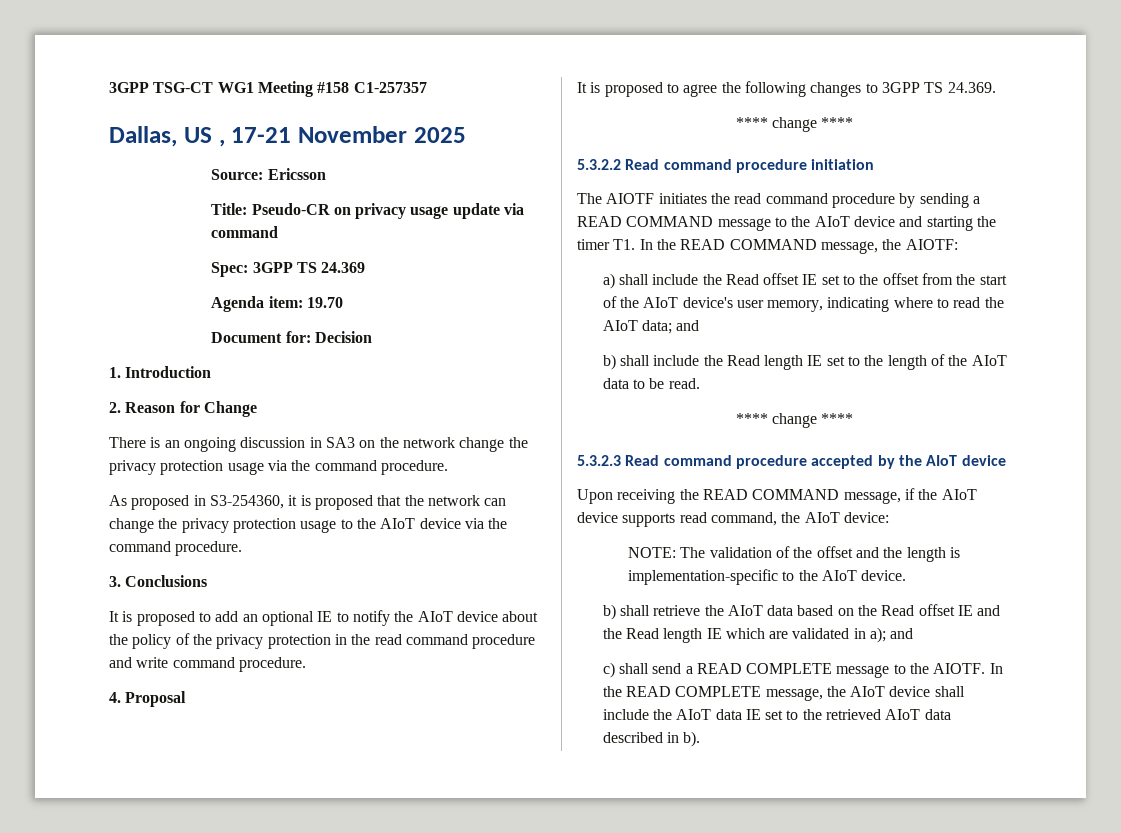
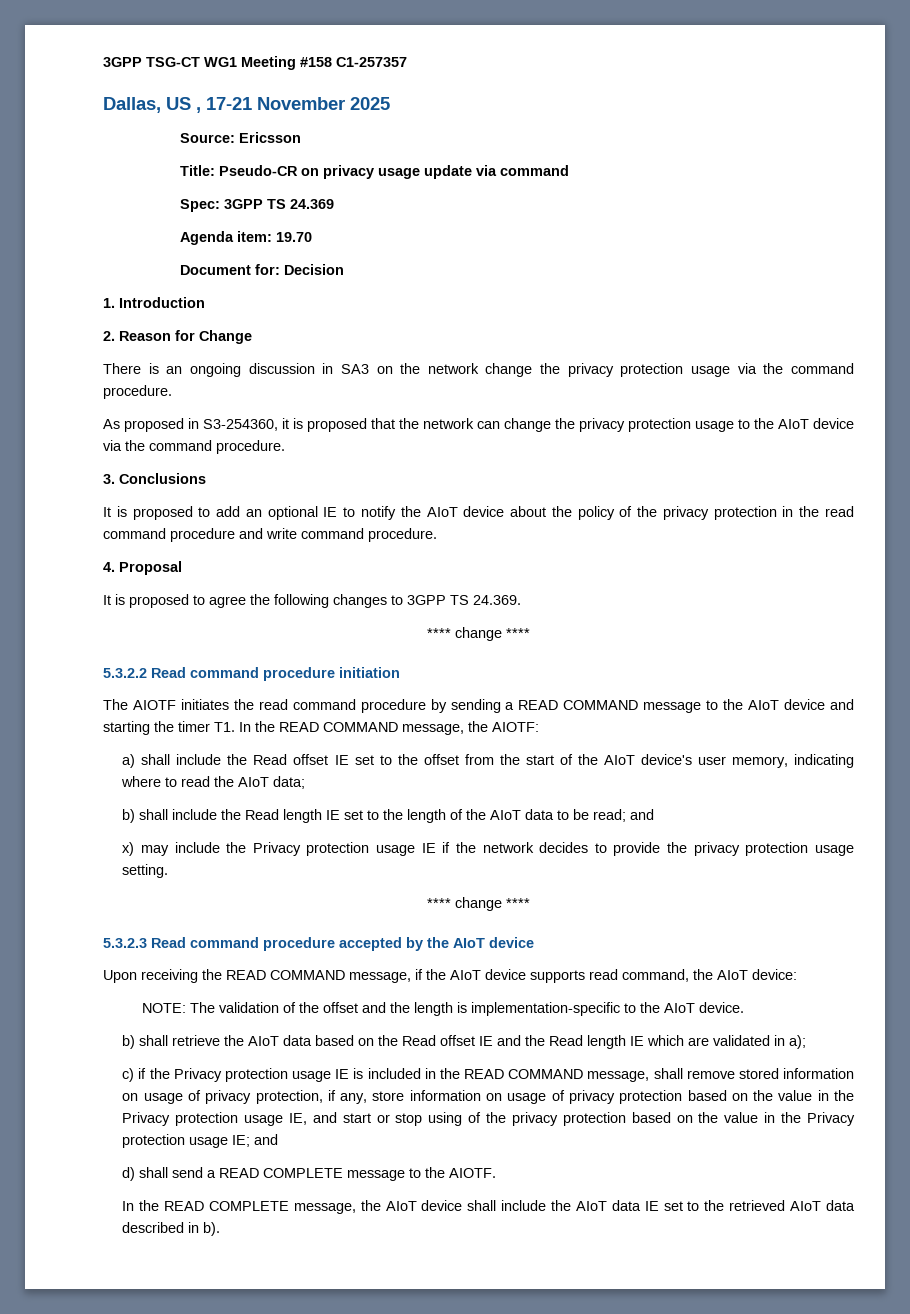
[676,320,700,331] and -> (306, 782) none
[668,378,700,389] read. -> [593,809,655,822] [122,842,854,856] [122,864,169,878] read; and // x) may include the Privacy protection usage IE if the network decides to provide the privacy protection usage setting.
[890,628,914,639] [602,662,615,678] and // c) -> [122,1068,855,1082] [122,1090,855,1104] [122,1112,855,1126] [122,1134,279,1148] [122,1167,136,1181] // c) if the Privacy protection usage IE is included in the READ COMMAND message, shall remove stored information on usage of privacy protection, if any, store information on usage of privacy protection based on the value in the Privacy protection usage IE, and start or stop using of the privacy protection based on the value in the Privacy protection usage IE; and // d)
(986, 668) none -> (497, 1173) //

